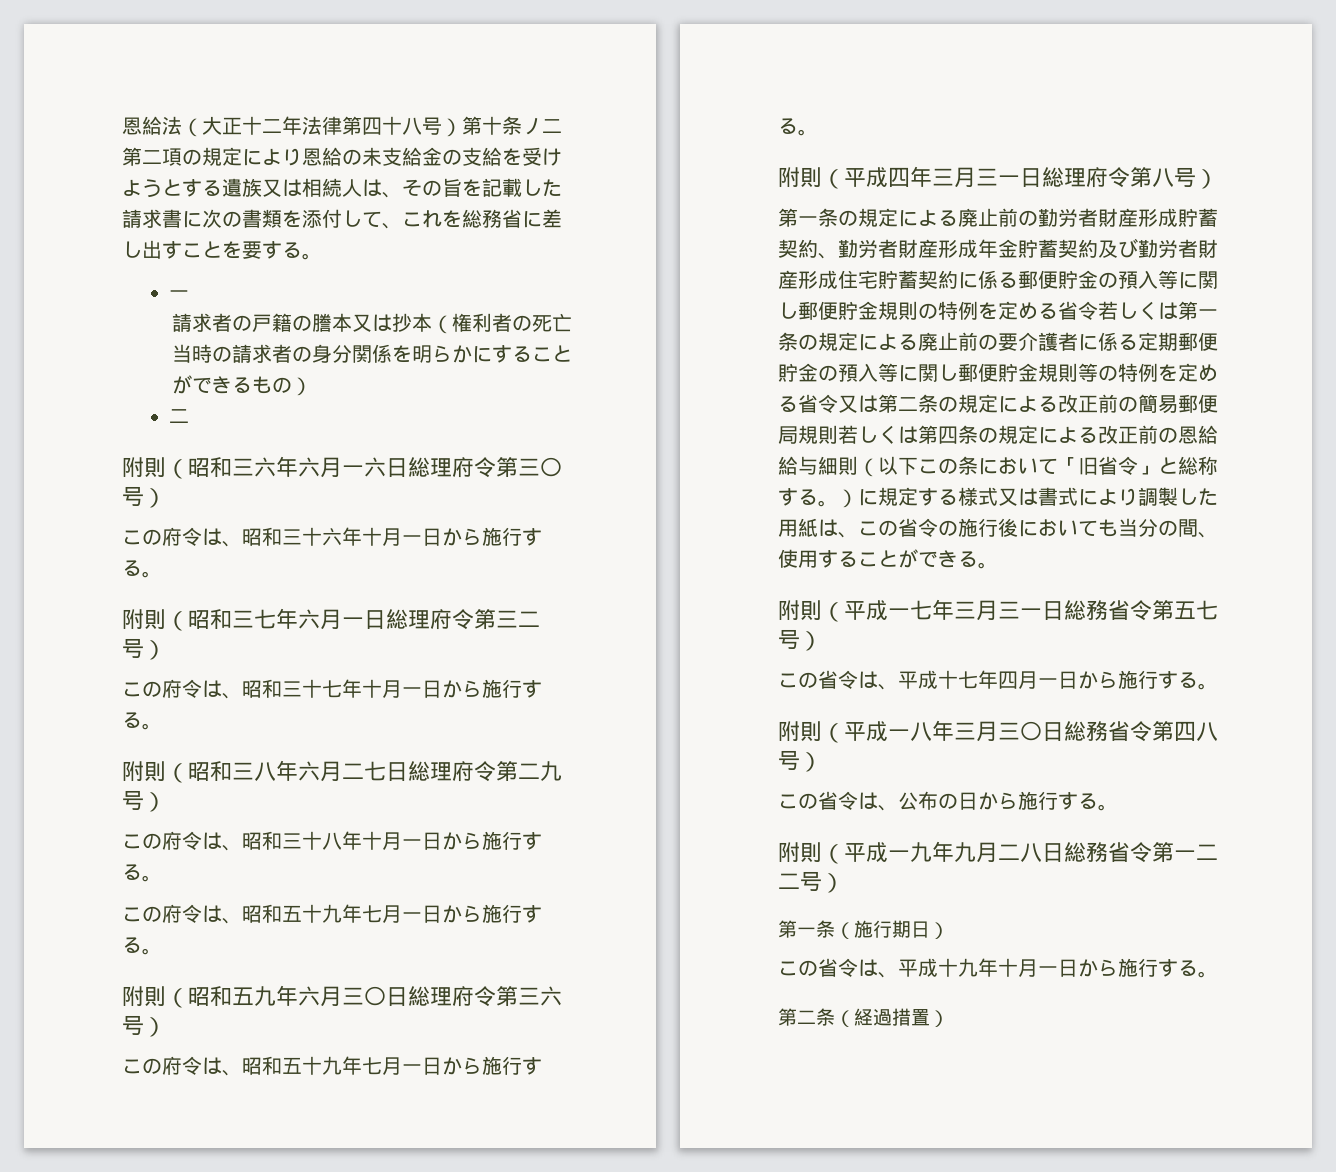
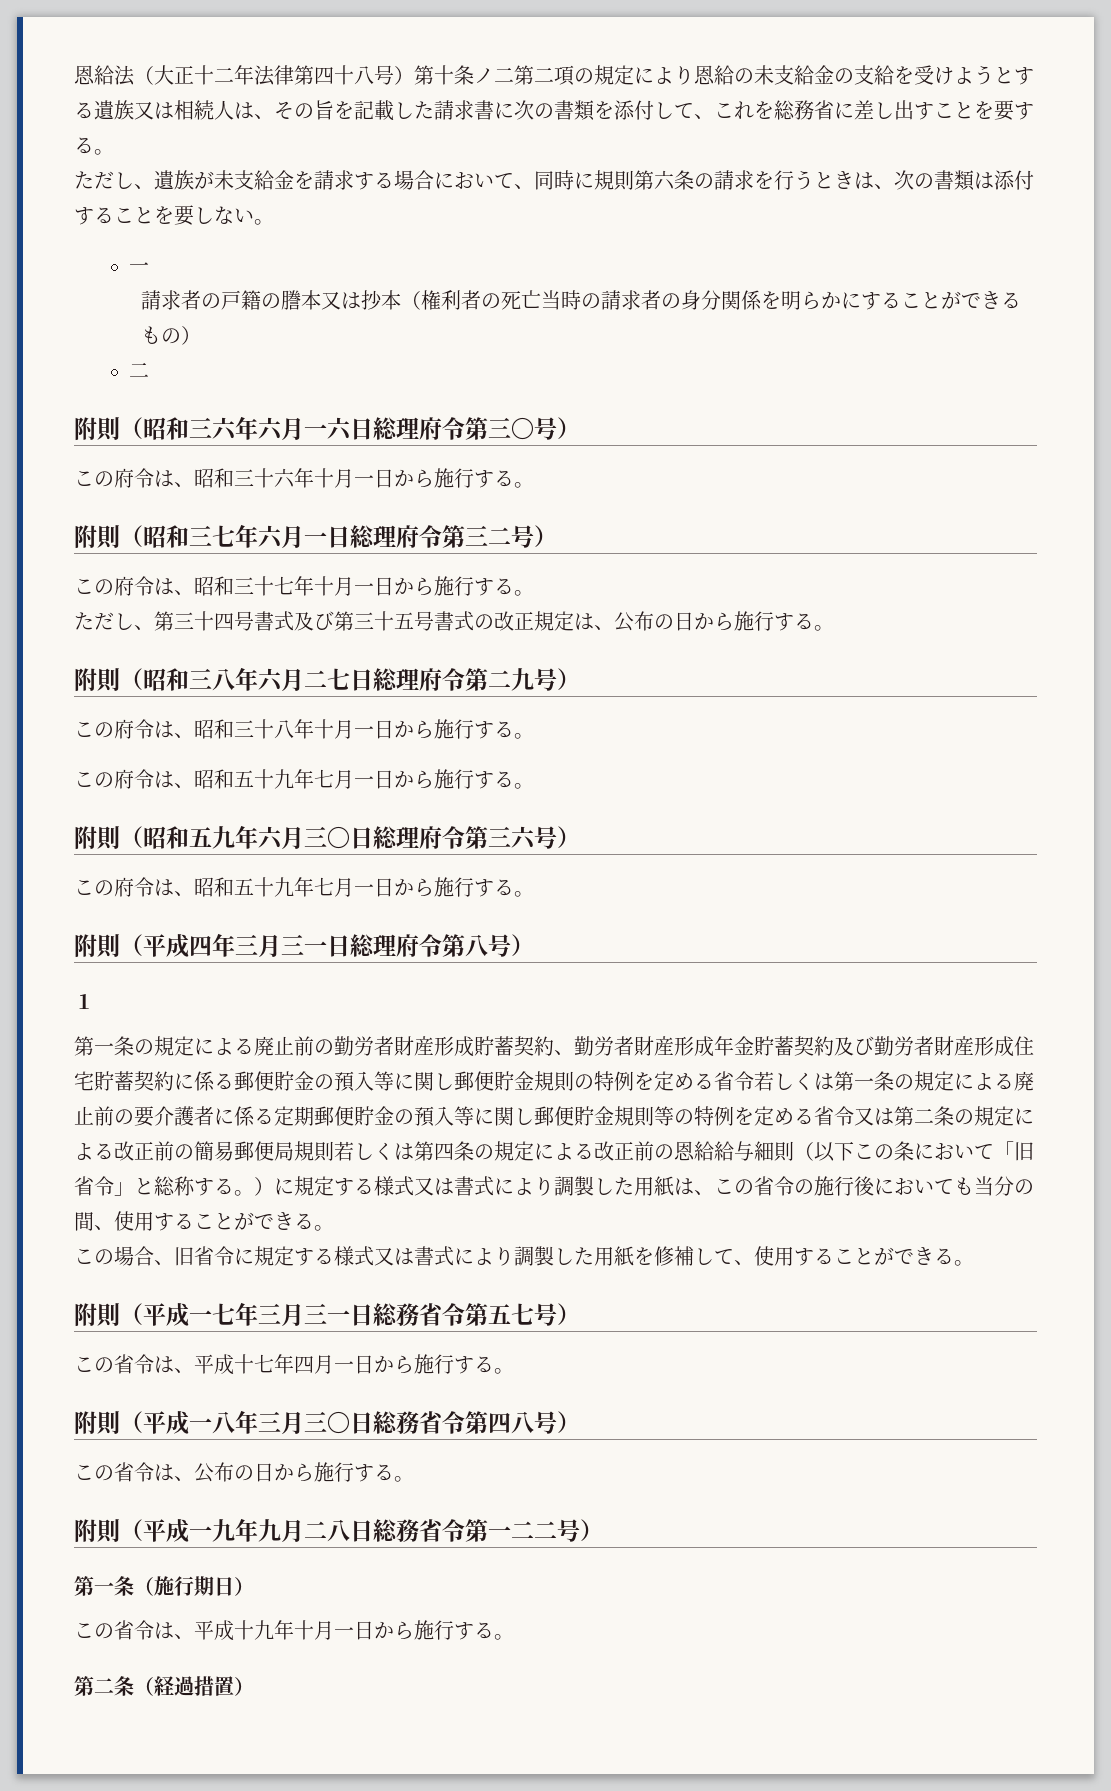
(322, 256) none -> [74,170,1034,191] [74,205,274,226] // ただし、遺族が未支給金を請求する場合において、同時に規則第六条の請求を行うときは、次の書類は添付することを要しない。
(162, 726) none -> [74,611,834,632] // ただし、第三十四号書式及び第三十五号書式の改正規定は、公布の日から施行する。
(1218, 179) none -> [74,994,94,1009] // １
(998, 565) none -> [74,1246,974,1266] // この場合、旧省令に規定する様式又は書式により調製した用紙を修補して、使用することができる。

